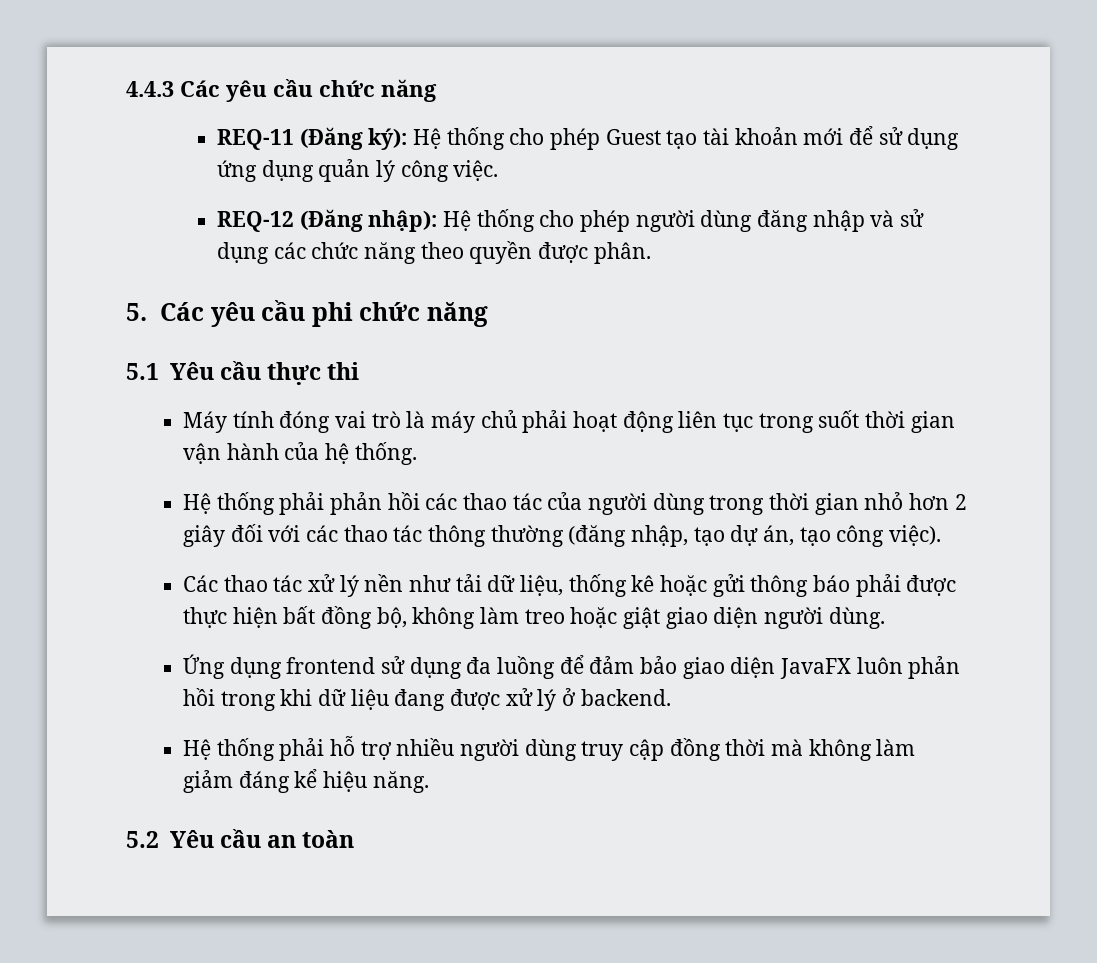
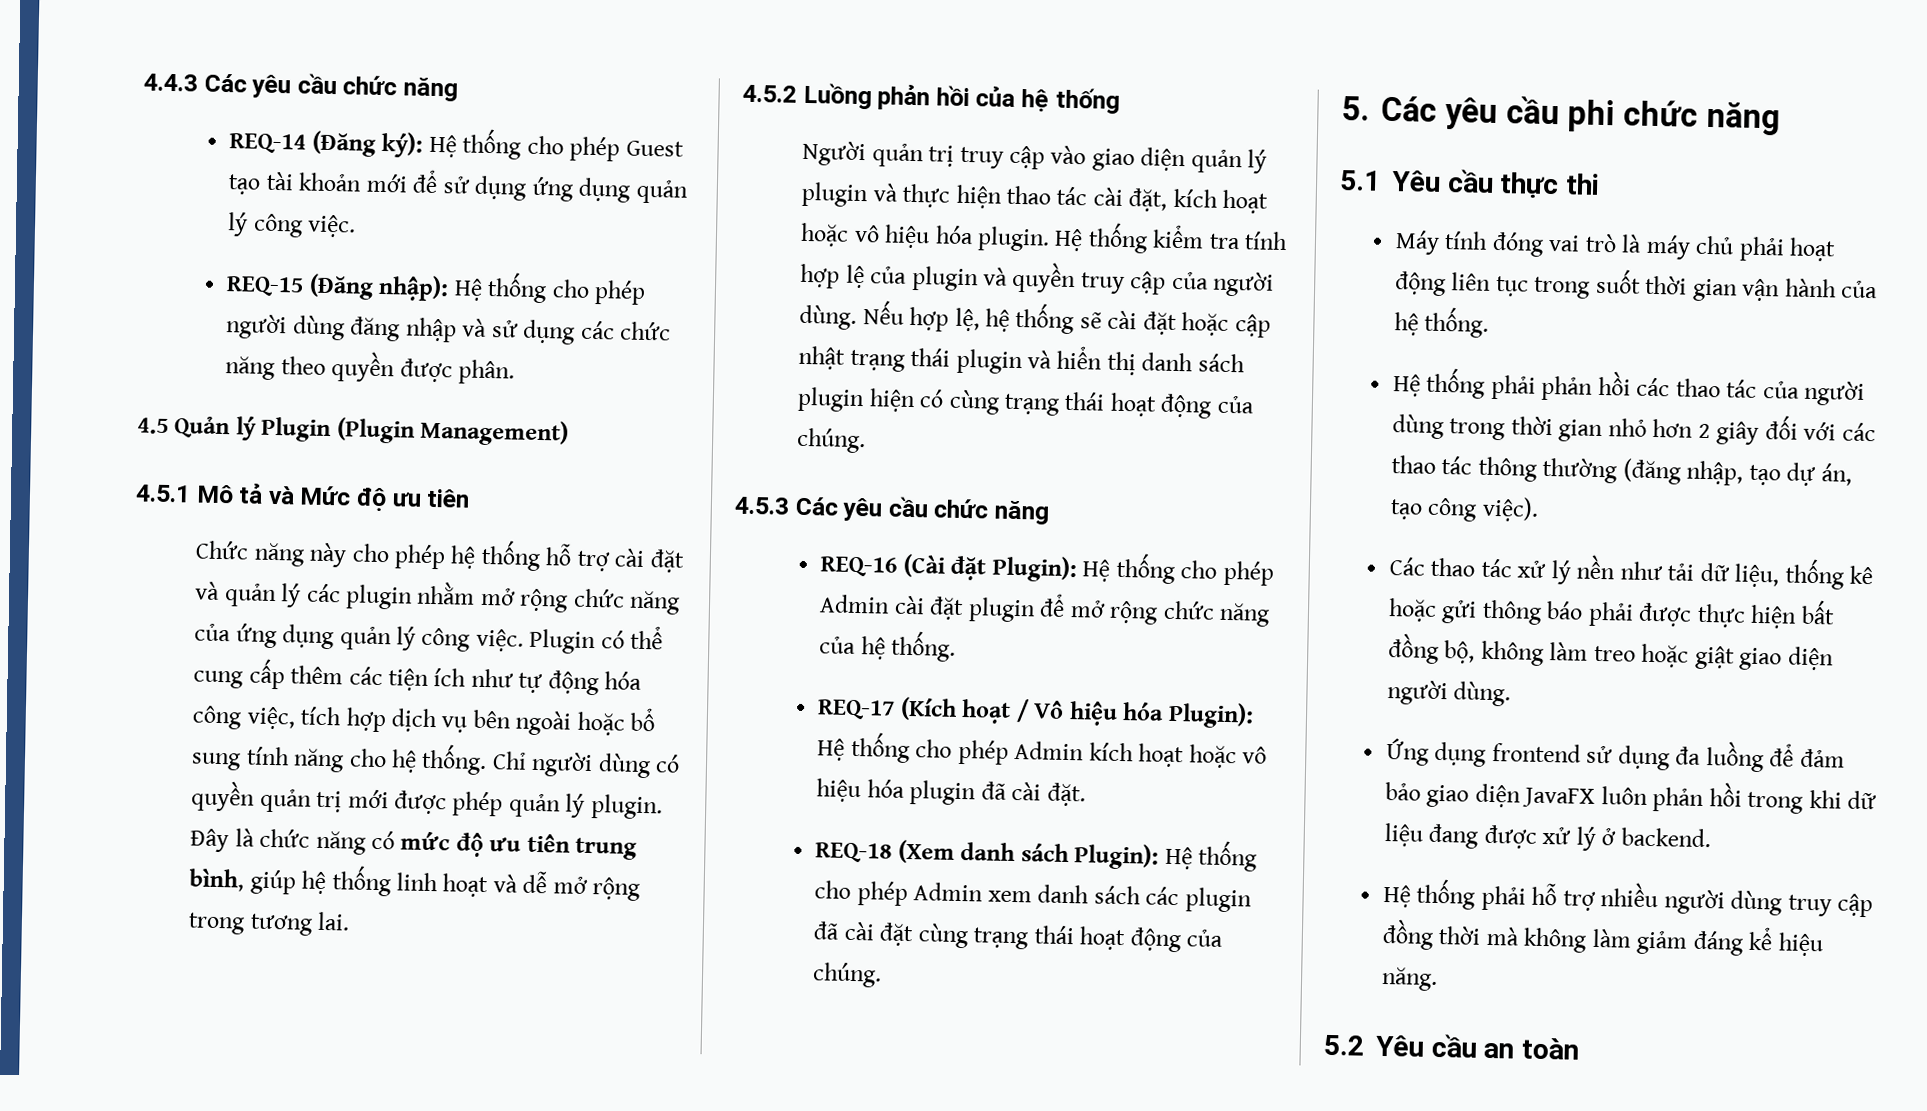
[217,129,295,150] REQ-11 -> [229,133,307,154] REQ-14
[217,211,295,232] REQ-12 -> [226,276,305,297] REQ-15
(651, 253) none -> [137,416,570,447] [135,483,471,512] [195,539,685,573] [195,581,681,615] [194,623,664,655] [193,658,643,696] [192,705,657,736] [191,743,681,779] [191,780,663,820] [190,828,638,860] [189,865,641,901] [188,911,351,936] [742,82,1120,114] [802,140,1268,174] [801,181,1269,214] [800,222,1289,254] [800,261,1275,297] [799,300,1271,338] [798,345,1245,376] [797,386,1255,419] [796,427,867,454] [734,496,1051,525] [820,552,1274,586] [819,593,1271,627] [819,630,957,662] [817,696,1254,729] [817,731,1268,769] [816,778,1086,807] [815,839,1258,872] [814,880,1252,913] [813,921,1224,953] [812,962,883,988] // 4.5 Quản lý Plugin (Plugin Management) // 4.5.1 Mô tả và Mức độ ưu tiên // Chức năng này cho phép hệ thống hỗ trợ cài đặt và quản lý các plugin nhằm mở rộng chức năng của ứng dụng quản lý công việc. Plugin có thể cung cấp thêm các tiện ích như tự động hóa công việc, tích hợp dịch vụ bên ngoài hoặc bổ sung tính năng cho hệ thống. Chỉ người dùng có quyền quản trị mới được phép quản lý plugin. Đây là chức năng có mức độ ưu tiên trung bình, giúp hệ thống linh hoạt và dễ mở rộng trong tương lai. // 4.5.2 Luồng phản hồi của hệ thống // Người quản trị truy cập vào giao diện quản lý plugin và thực hiện thao tác cài đặt, kích hoạt hoặc vô hiệu hóa plugin. Hệ thống kiểm tra tính hợp lệ của plugin và quyền truy cập của người dùng. Nếu hợp lệ, hệ thống sẽ cài đặt hoặc cập nhật trạng thái plugin và hiển thị danh sách plugin hiện có cùng trạng thái hoạt động của chúng. // 4.5.3 Các yêu cầu chức năng // REQ-16 (Cài đặt Plugin): Hệ thống cho phép Admin cài đặt plugin để mở rộng chức năng của hệ thống. // REQ-17 (Kích hoạt / Vô hiệu hóa Plugin): Hệ thống cho phép Admin kích hoạt hoặc vô hiệu hóa plugin đã cài đặt. // REQ-18 (Xem danh sách Plugin): Hệ thống cho phép Admin xem danh sách các plugin đã cài đặt cùng trạng thái hoạt động của chúng.

